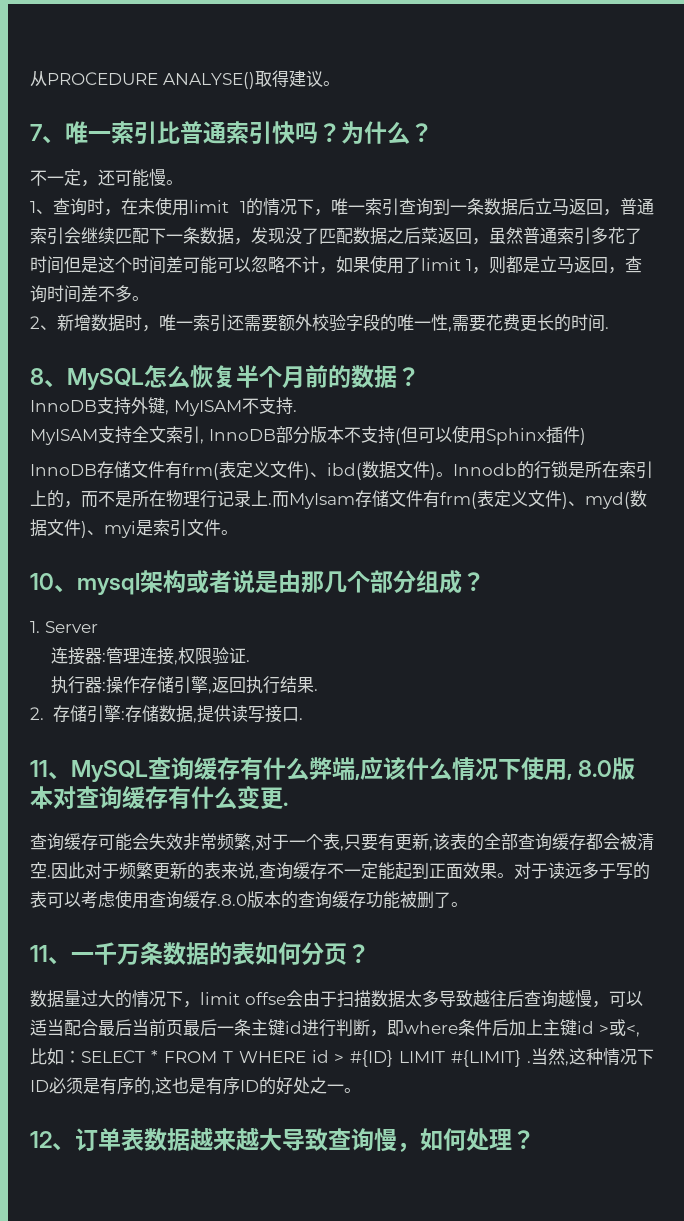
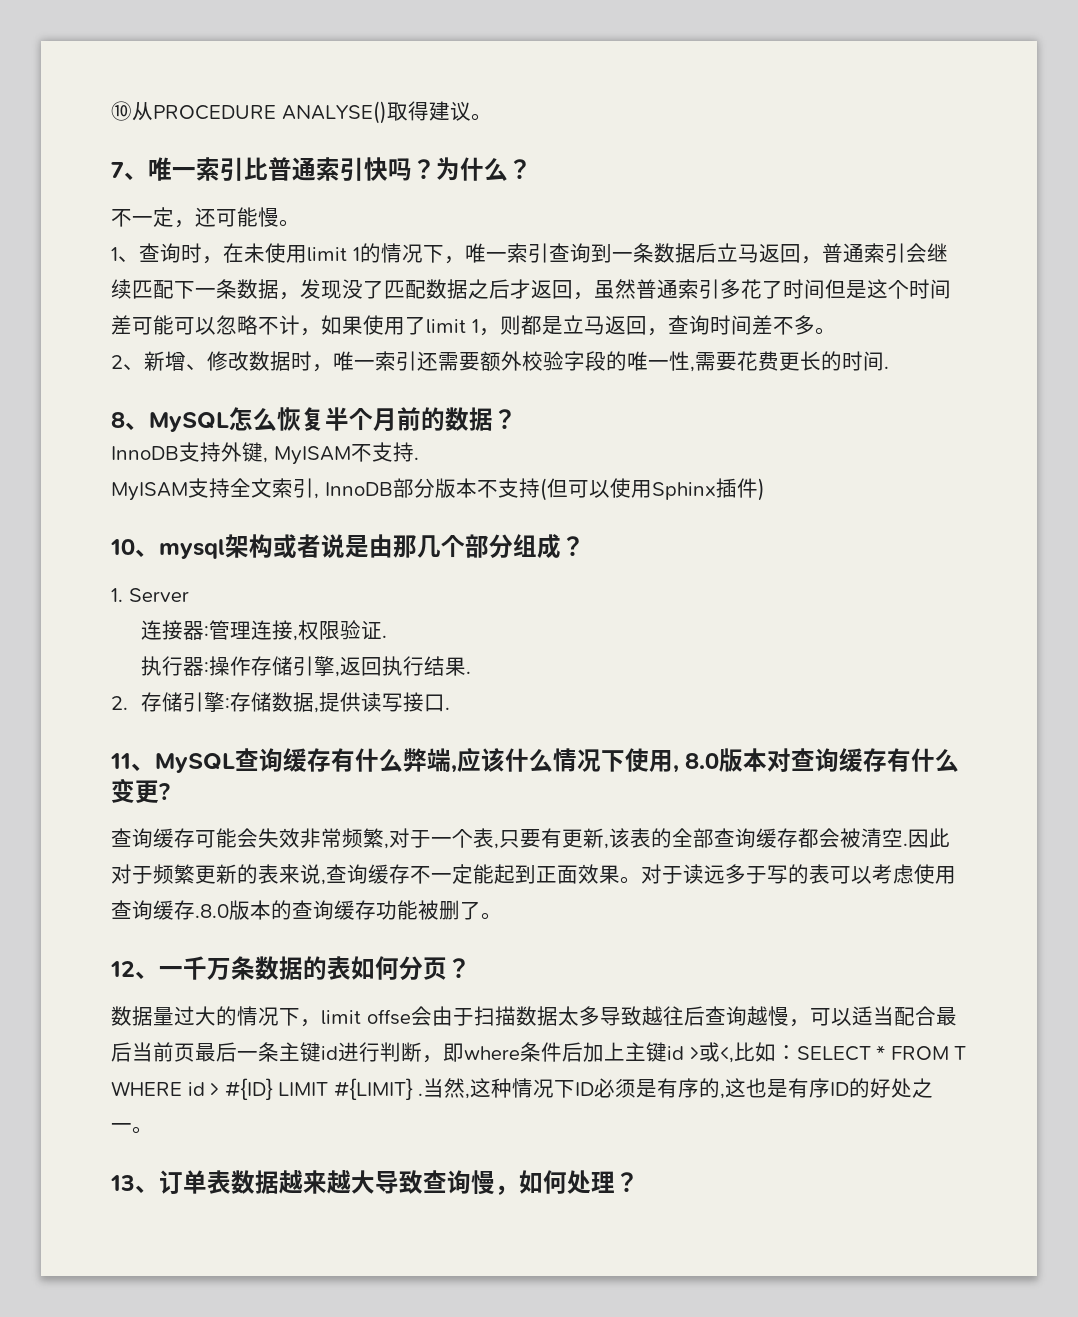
(30, 79) none -> [111,101,132,121] ⑩
[421,227,438,244] 菜 -> [510,279,531,299] 才
(91, 322) none -> [186,351,249,371] 、修改
[30,461,653,480] [30,490,647,509] [30,519,238,538] // InnoDB存储文件有frm(表定义文件)、ibd(数据文件)。Innodb的行锁是所在索引上的，而不是所在物理行记录上.而MyIsam存储文件有frm(表定义文件)、myd(数据文件)、myi是索引文件。 -> (765, 489) none
[283,802,288,806] . -> [158,783,170,800] ?
[30,945,48,962] 11 -> [110,961,135,977] 12
[30,1131,52,1148] 12 -> [110,1175,135,1191] 13

